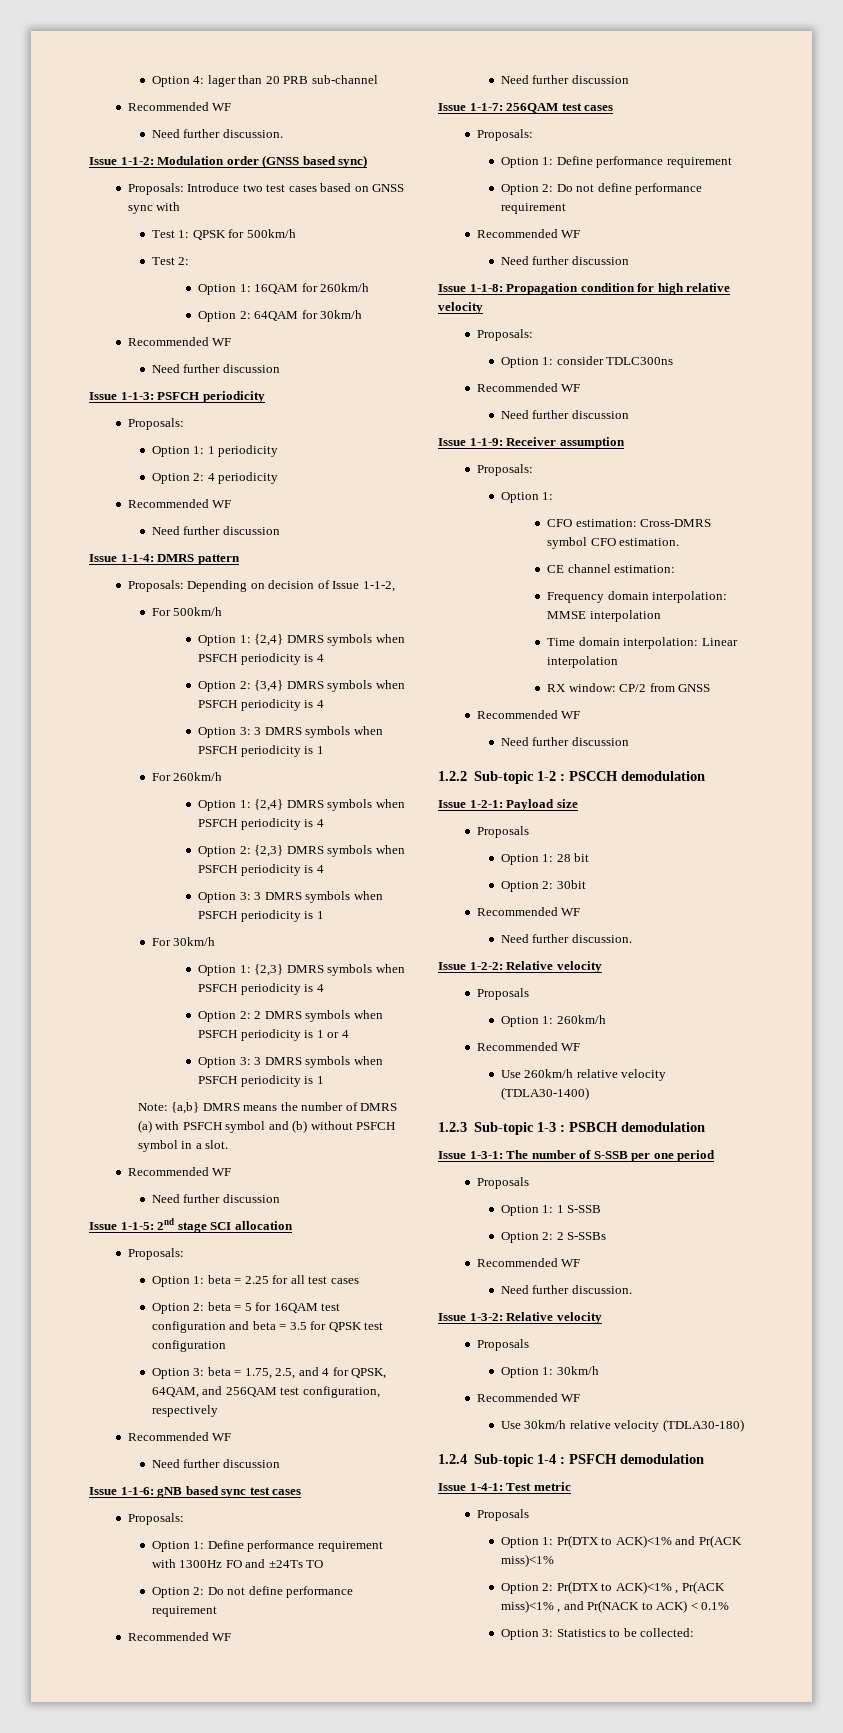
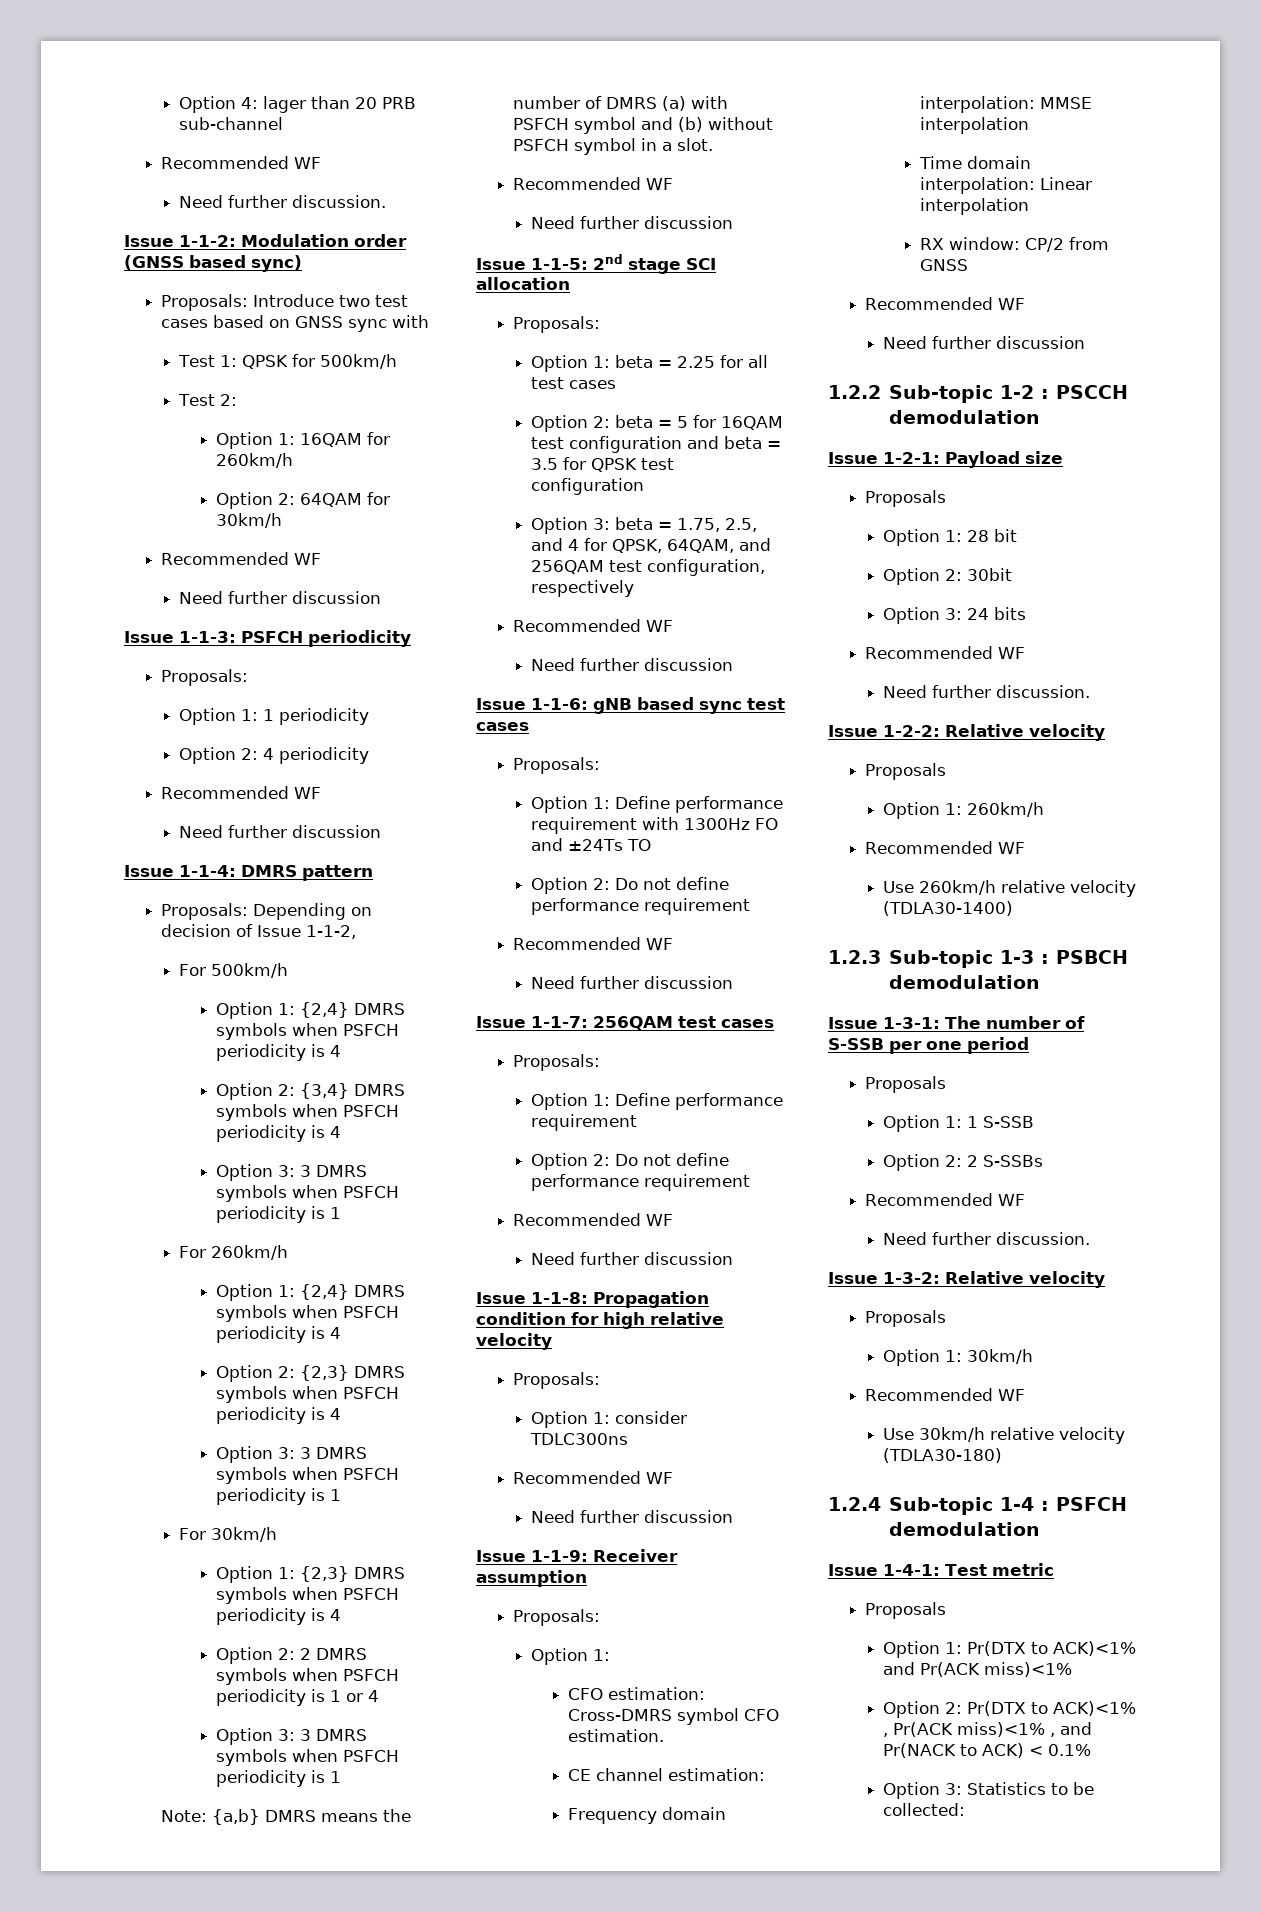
(586, 884) none -> [883,607,1027,624] // Option 3: 24 bits

